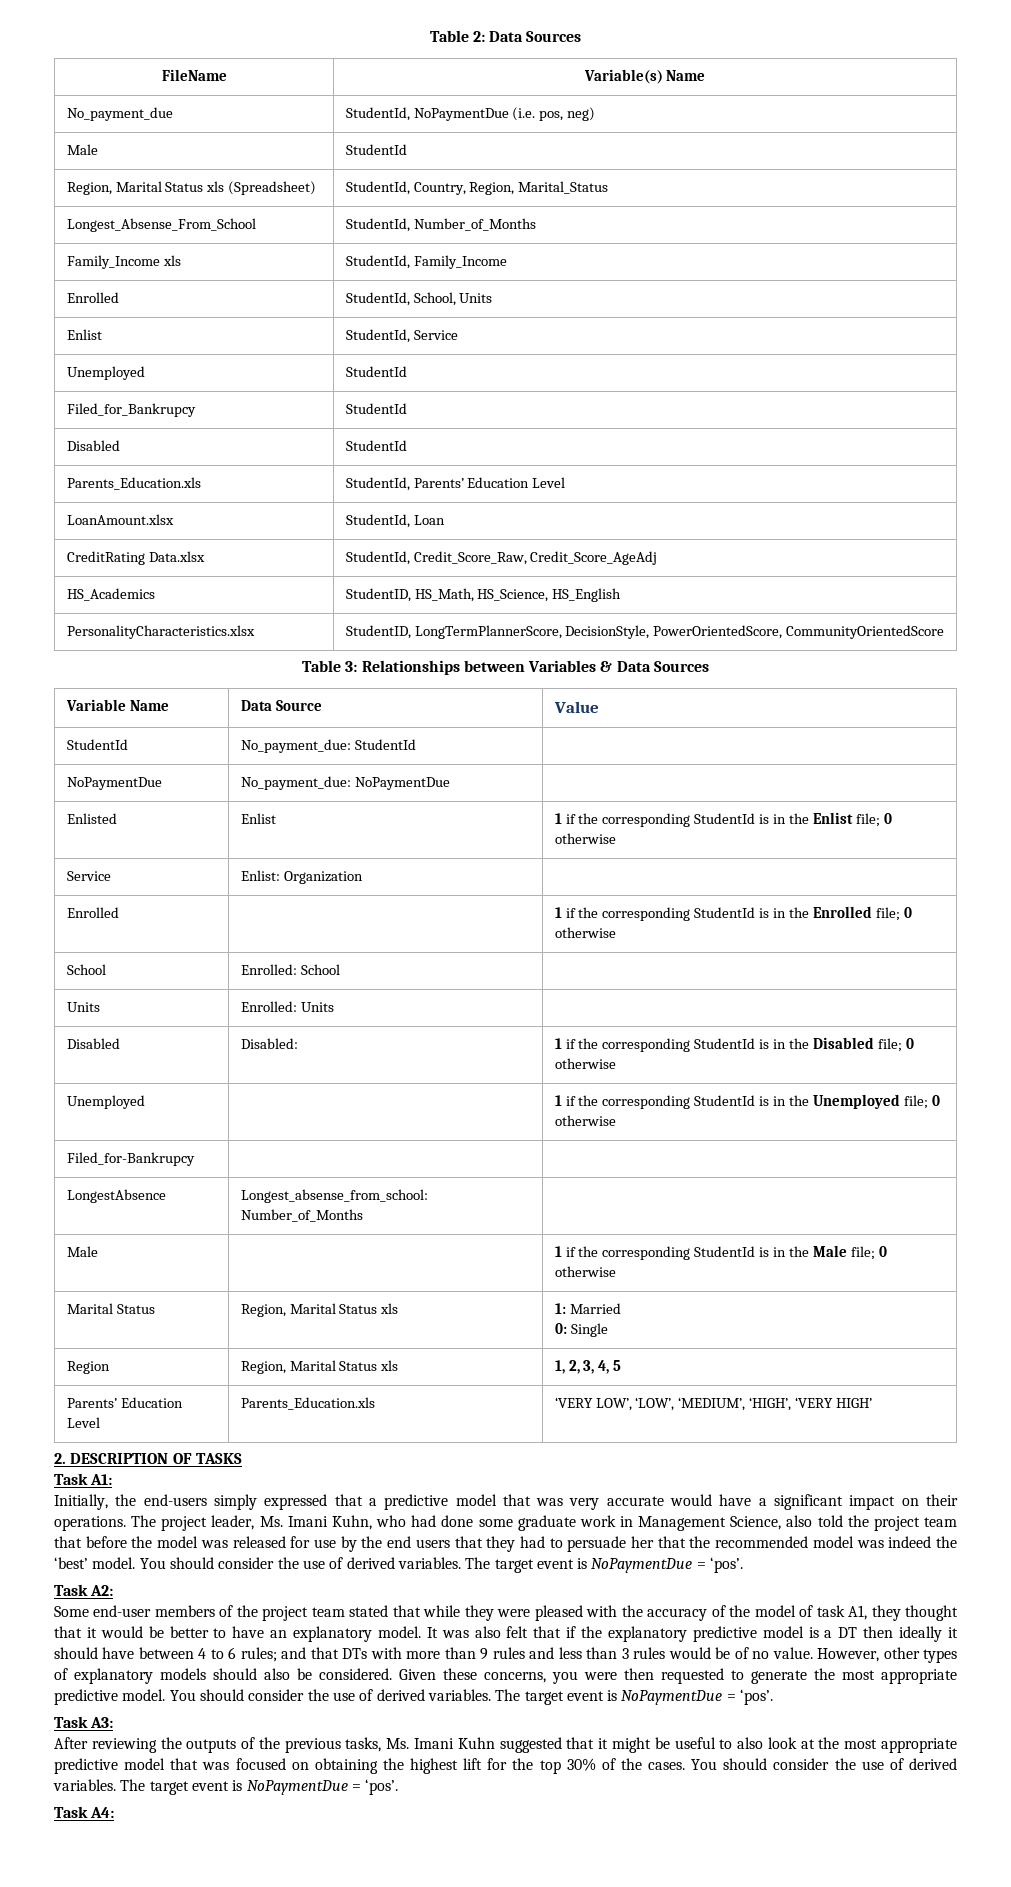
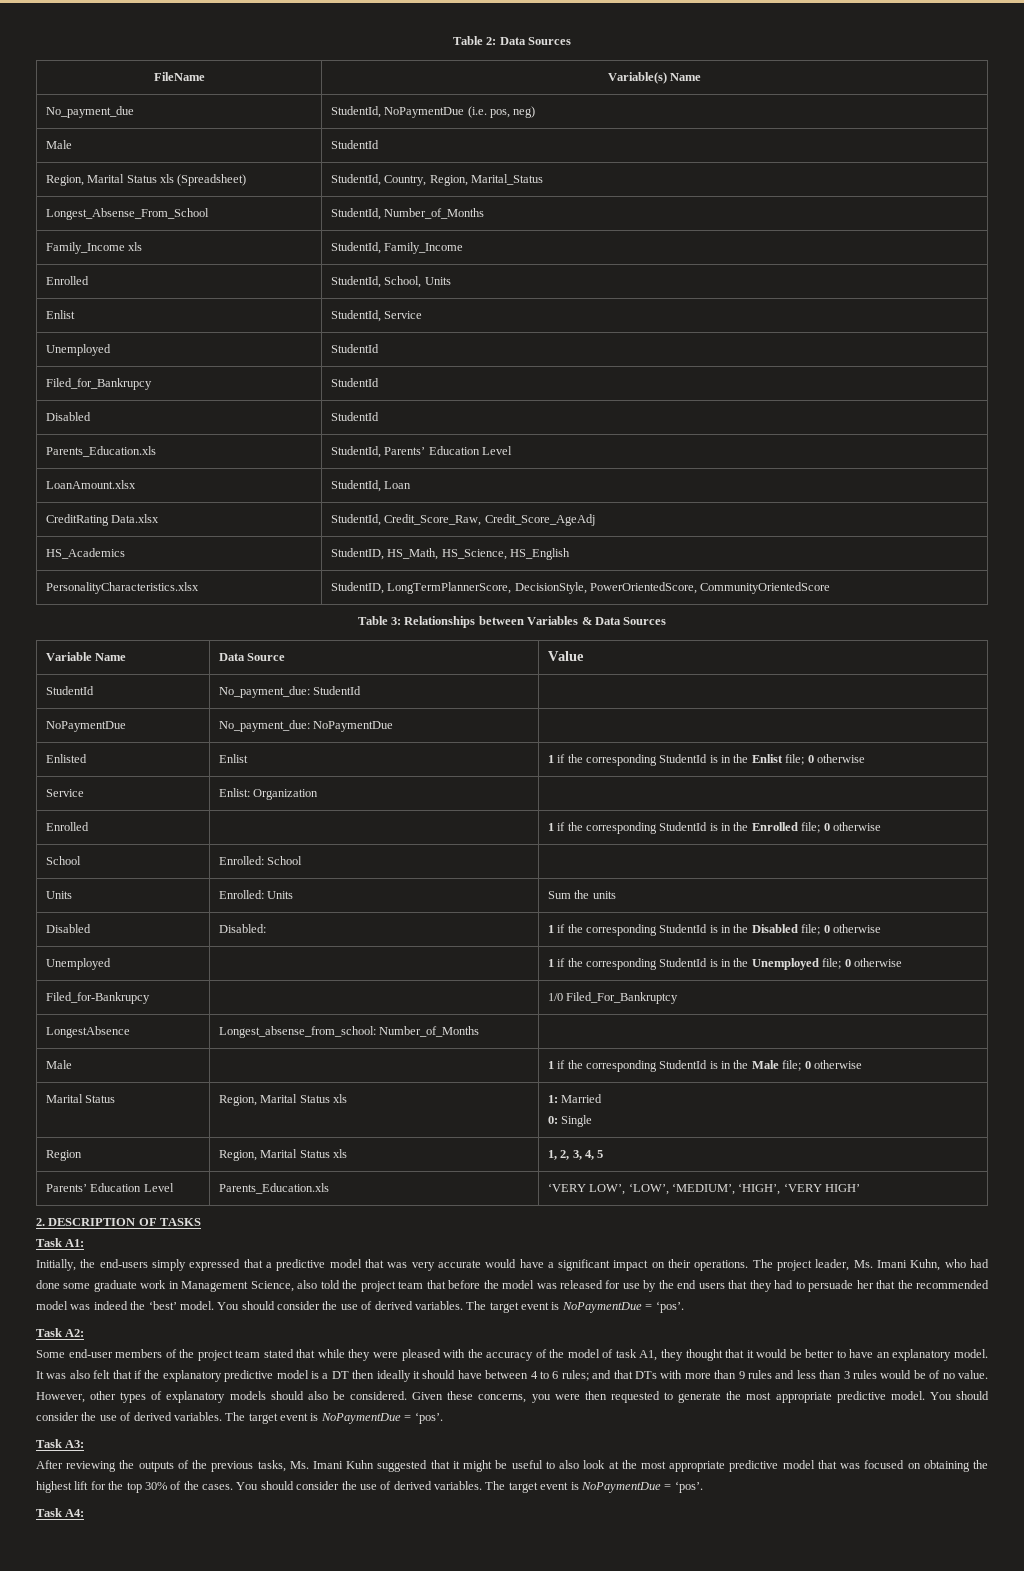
(334, 1007) none -> [547,890,616,899] Sum the units
(195, 1159) none -> [547,992,679,1004] 1/0 Filed_For_Bankruptcy

